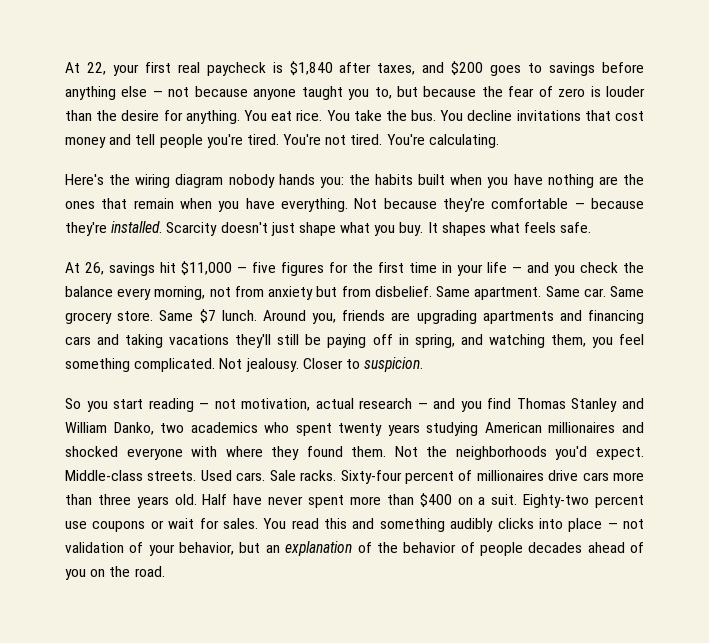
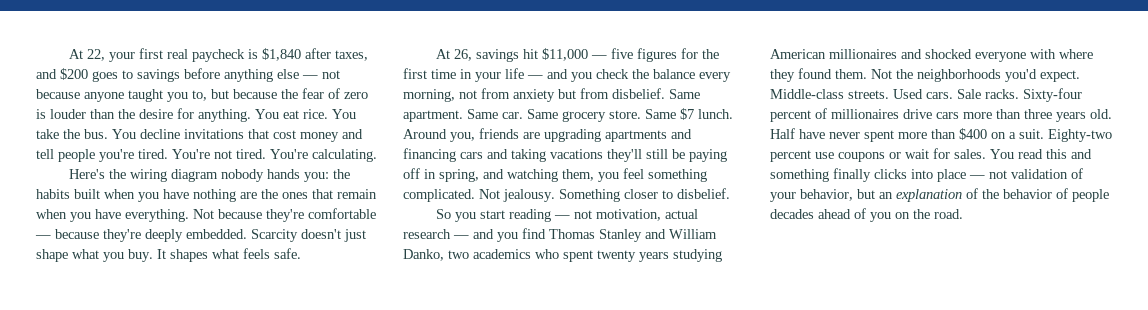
[111,221,163,233] installed. -> [145,229,247,242] deeply embedded.
[302,357,424,372] Closer to suspicion. -> [559,188,730,202] Something closer to disbelief.
[450,518,494,532] audibly -> [833,168,871,182] finally

